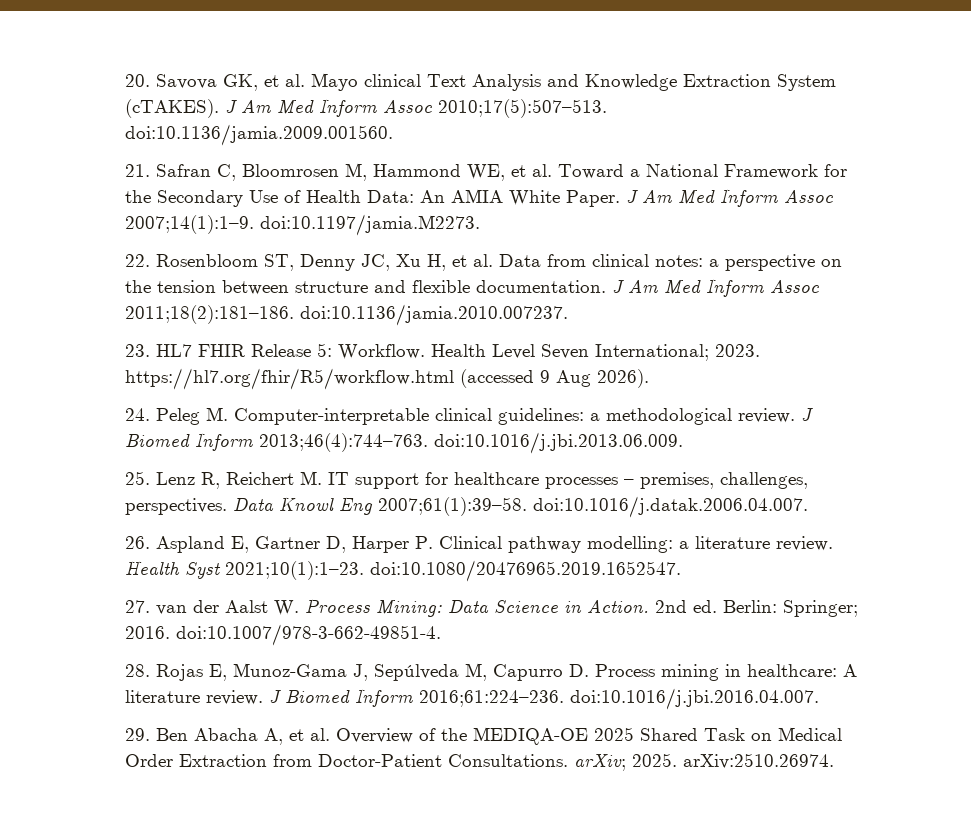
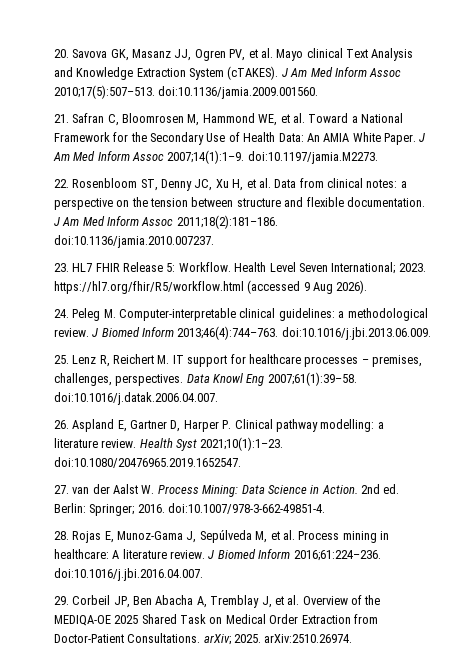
(259, 82) none -> [132,49,246,61] Masanz JJ, Ogren PV,
[493,664,590,681] Capurro D. -> [270,530,295,540] et al.
(151, 734) none -> [72,595,130,608] Corbeil JP,
(284, 736) none -> [210,595,272,608] Tremblay J,

